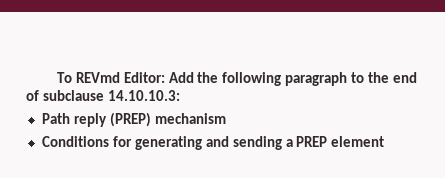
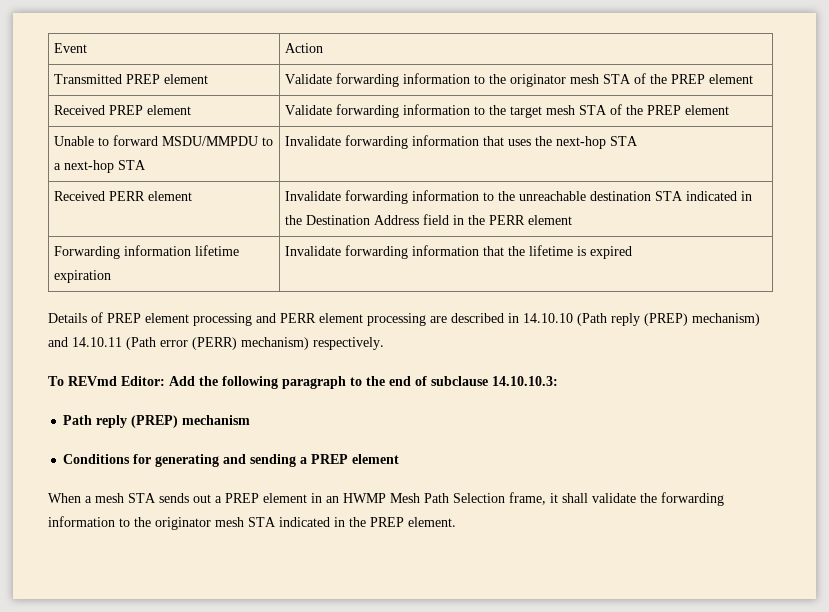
(56, 77) none -> [54,43,88,53] [285,43,324,53] [54,74,209,84] [285,73,754,87] [54,105,192,115] [285,104,730,118] [54,135,274,146] [54,160,147,173] [285,135,639,149] [54,191,193,201] [285,190,753,204] [285,214,573,225] [54,245,240,259] [54,270,112,283] [285,245,633,259] [48,312,760,326] [48,337,384,350] Event | Action // Transmitted PREP element | Validate forwarding information to the originator mesh STA of the PREP element // Received PREP element | Validate forwarding information to the target mesh STA of the PREP element // Unable to forward MSDU/MMPDU to a next-hop STA | Invalidate forwarding information that uses the next-hop STA // Received PERR element | Invalidate forwarding information to the unreachable destination STA indicated in the Destination Address field in the PERR element // Forwarding information lifetime expiration | Invalidate forwarding information that the lifetime is expired // Details of PREP element processing and PERR element processing are described in 14.10.10 (Path reply (PREP) mechanism) and 14.10.11 (Path error (PERR) mechanism) respectively. //
(385, 141) none -> [48,492,724,506] [48,516,456,530] // When a mesh STA sends out a PREP element in an HWMP Mesh Path Selection frame, it shall validate the forwarding information to the originator mesh STA indicated in the PREP element.

